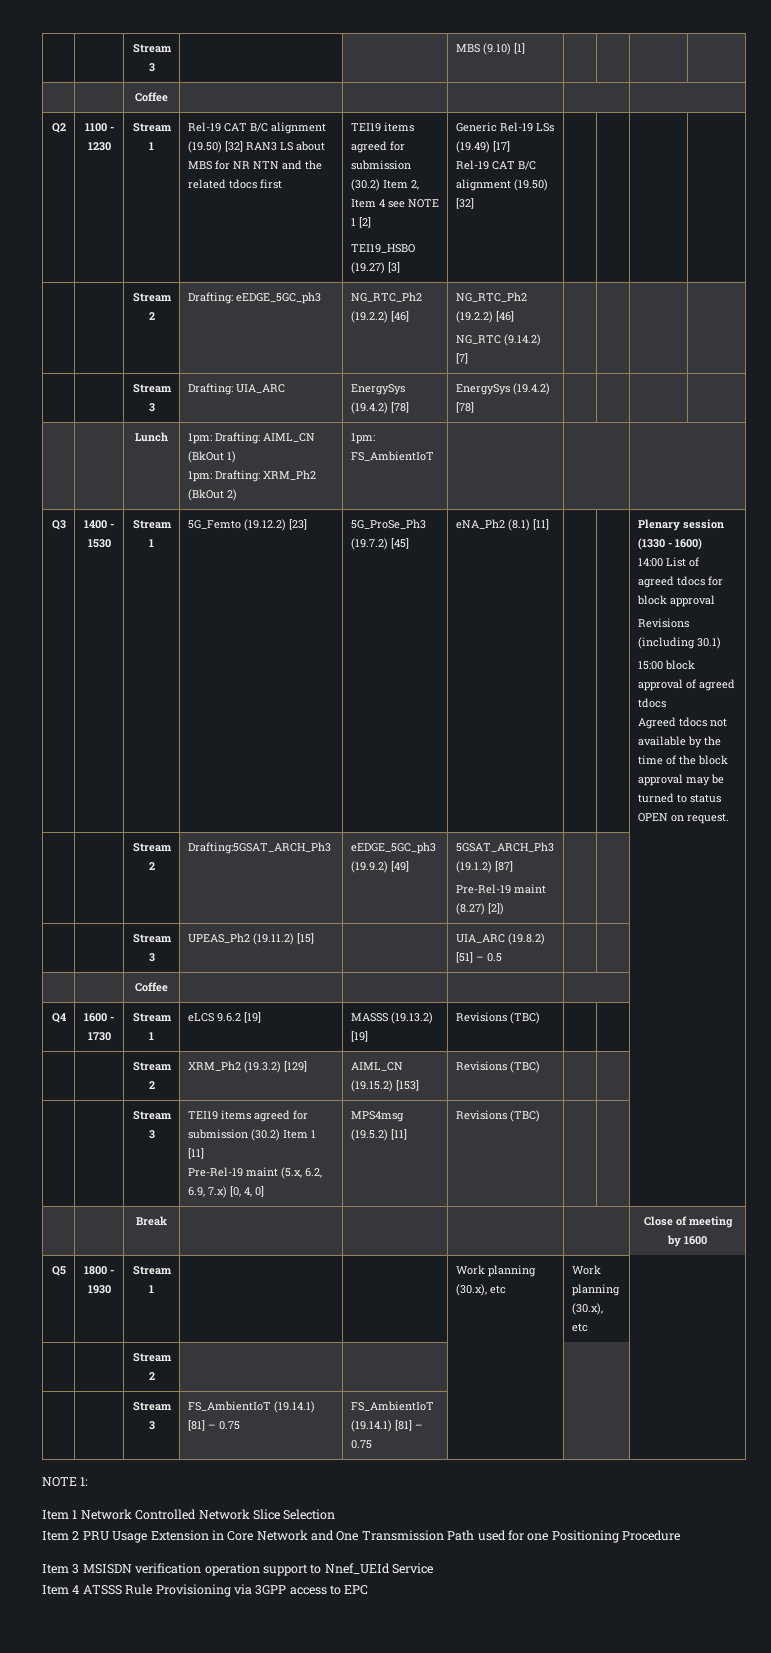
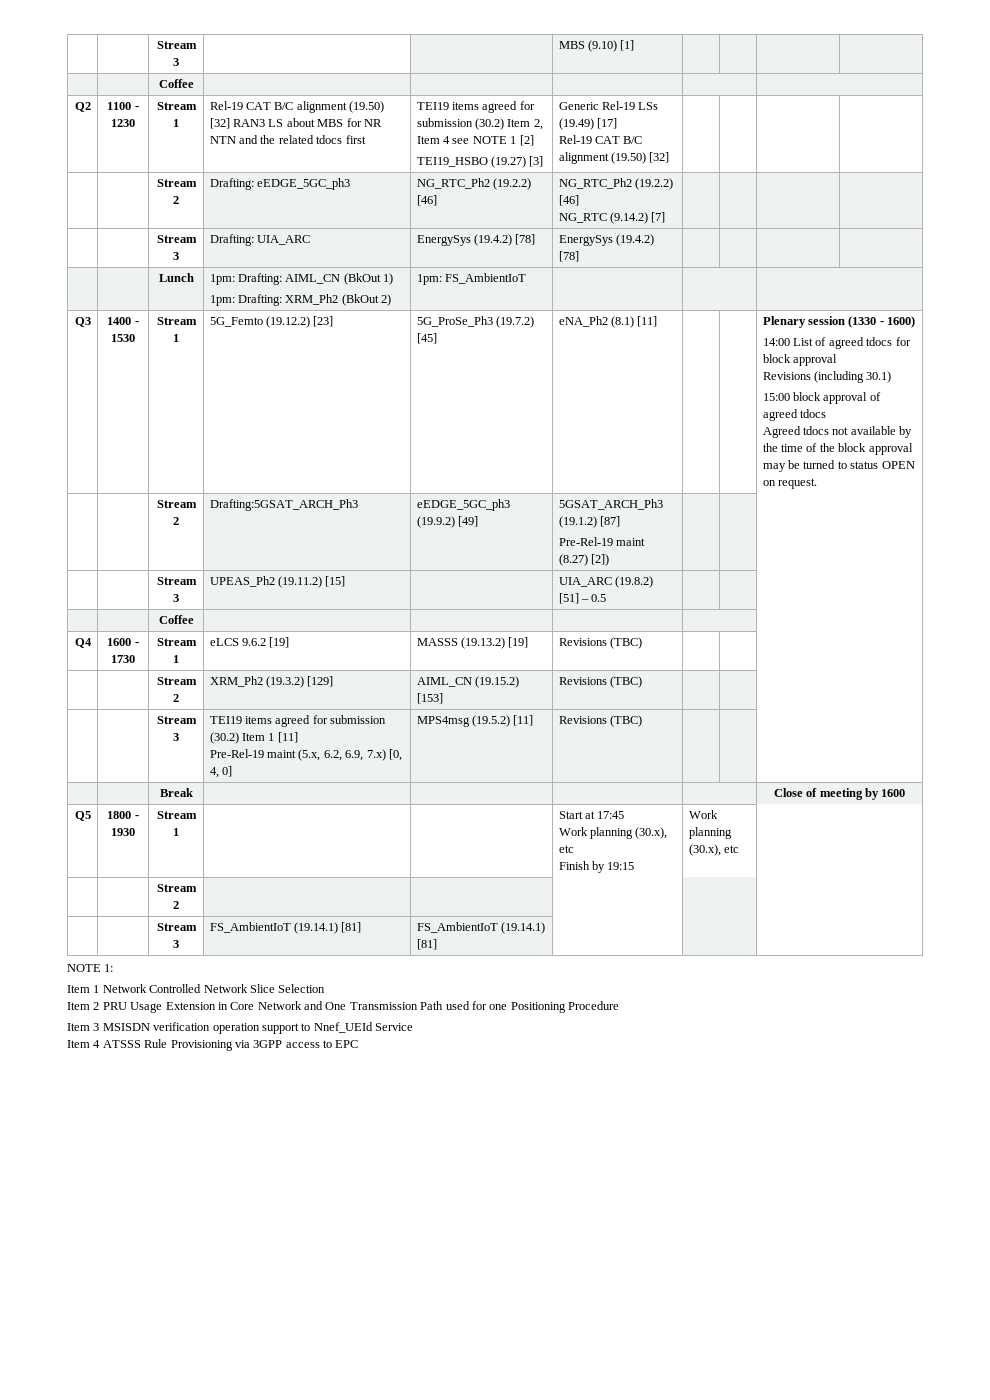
[455,1265,536,1277] [455,1284,506,1296] Work planning (30.x), etc -> [558,811,625,819] [558,827,668,839] [558,845,574,853] [558,861,635,873] Start at 17:45 // Work planning (30.x), etc // Finish by 19:15
[207,1421,240,1430] [350,1401,434,1411] [350,1420,423,1432] [350,1440,372,1449] – 0.75 | FS_AmbientIoT (19.14.1) [81] – 0.75 -> [416,922,546,934] [416,939,437,950] | FS_AmbientIoT (19.14.1) [81]

